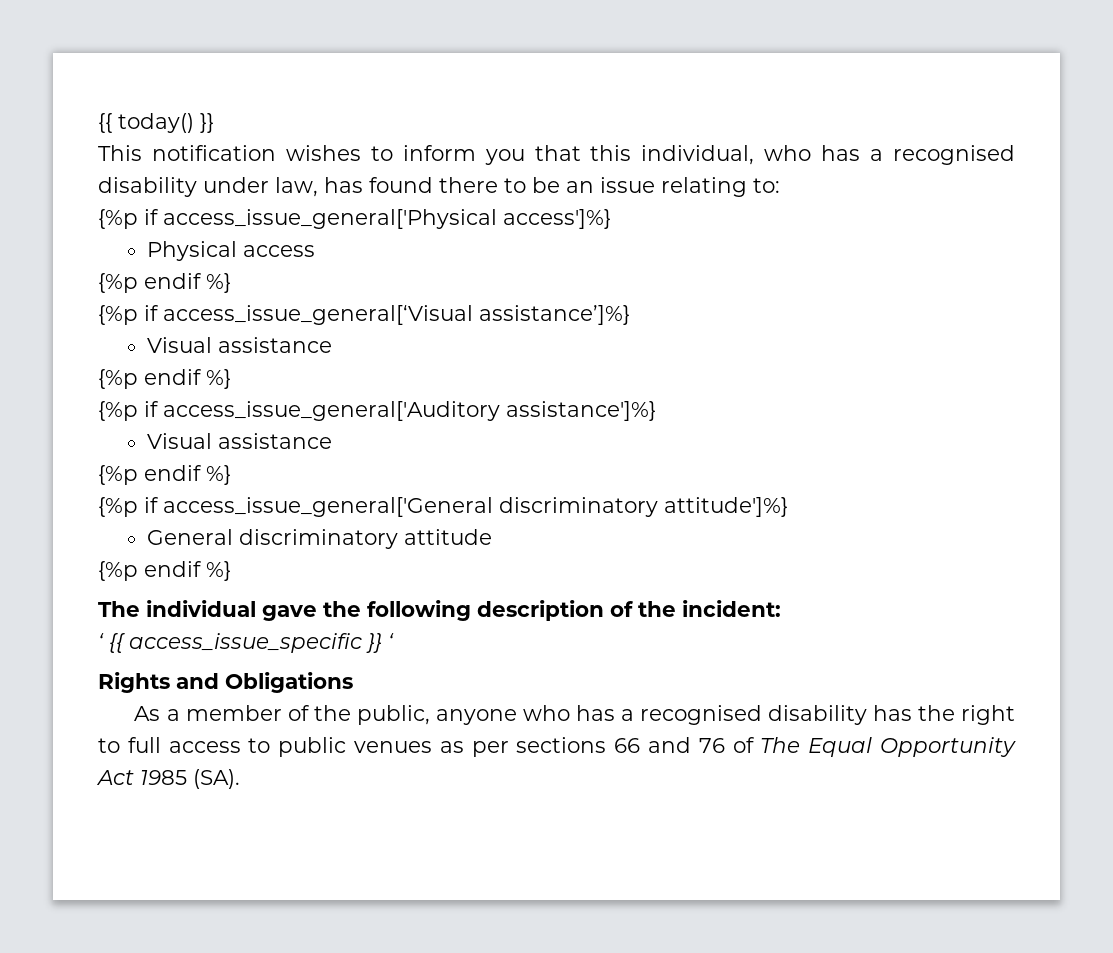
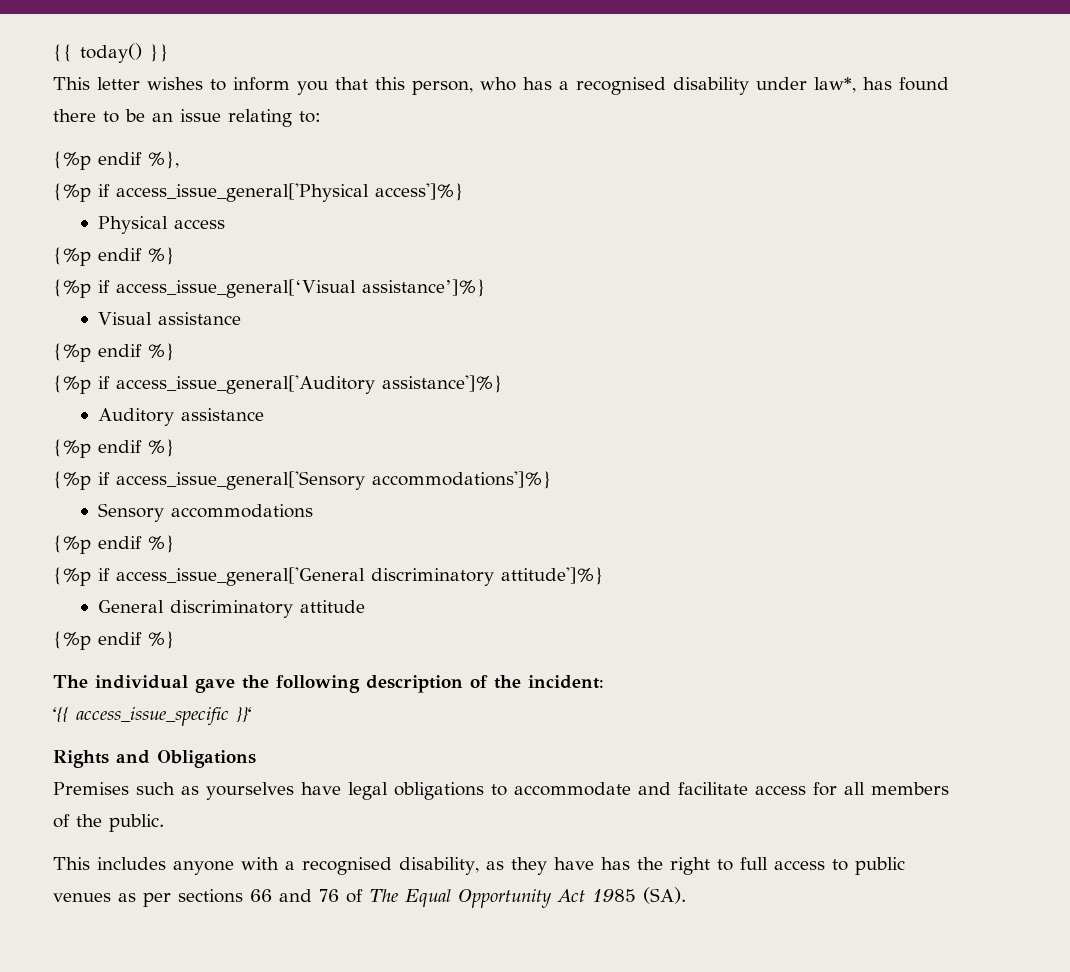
[151,145,276,161] notification -> [97,77,140,90] letter
[641,145,755,165] individual, -> [412,80,473,95] person,
[275,177,318,197] law, -> [814,77,856,93] law*,
(780, 185) none -> [53,151,179,170] // {%p endif %},
[147,433,333,449] [98,465,231,485] Visual assistance // {%p endif %} -> [98,408,265,426] [53,439,175,458] [53,471,552,490] [98,503,314,522] [53,535,175,554] Auditory assistance // {%p endif %} // {%p if access_issue_general['Sensory accommodations']%} // Sensory accommodations // {%p endif %}
[98,633,394,653] [98,672,353,693] [134,705,867,725] ‘ {{ access_issue_specific }} ‘ // Rights and Obligations // As a member of the public, anyone who has a recognised disability -> [53,707,252,726] [53,750,256,768] [53,782,949,800] [53,814,164,832] [53,857,594,875] ‘{{ access_issue_specific }}‘ // Rights and Obligations // Premises such as yourselves have legal obligations to accommodate and facilitate access for all members of the public. // This includes anyone with a recognised disability, as they have

